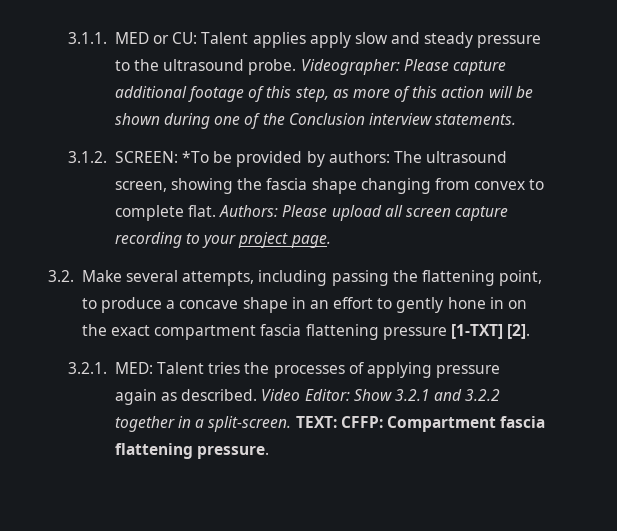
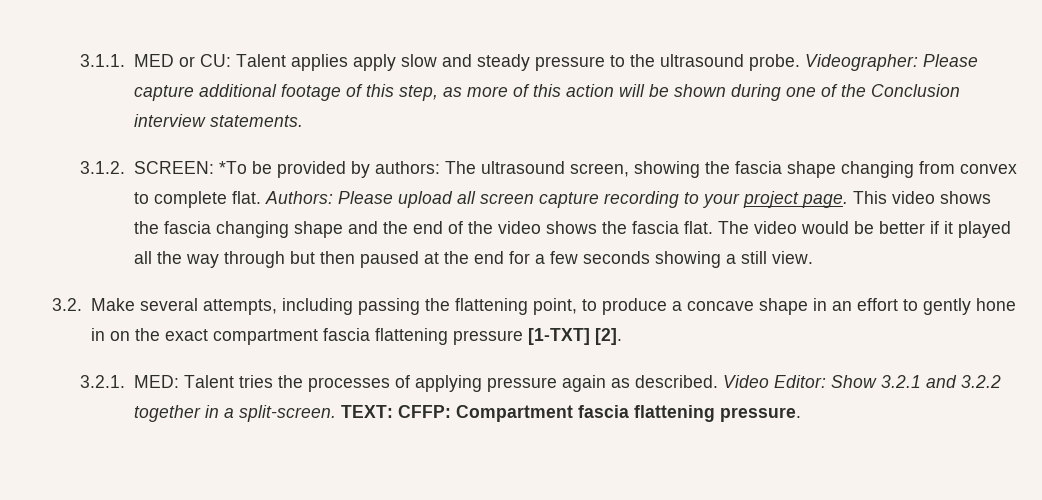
(331, 241) none -> [852,191,991,204] [133,221,1011,238] [133,251,813,268] This video shows the fascia changing shape and the end of the video shows the fascia flat. The video would be better if it played all the way through but then paused at the end for a few seconds showing a still view.

